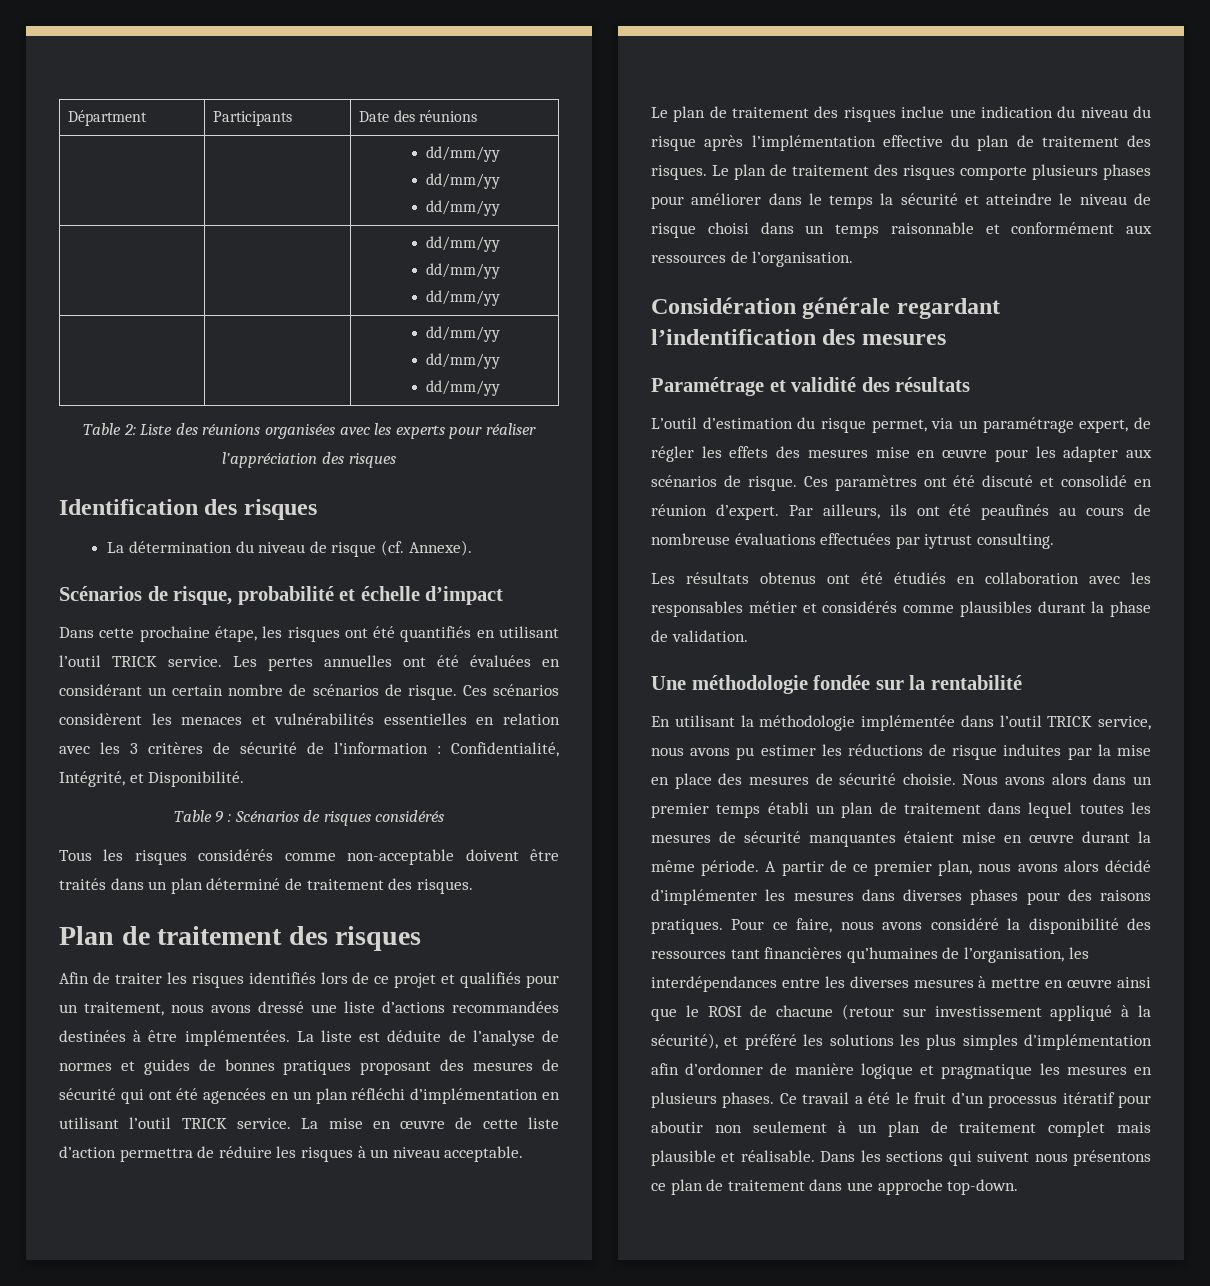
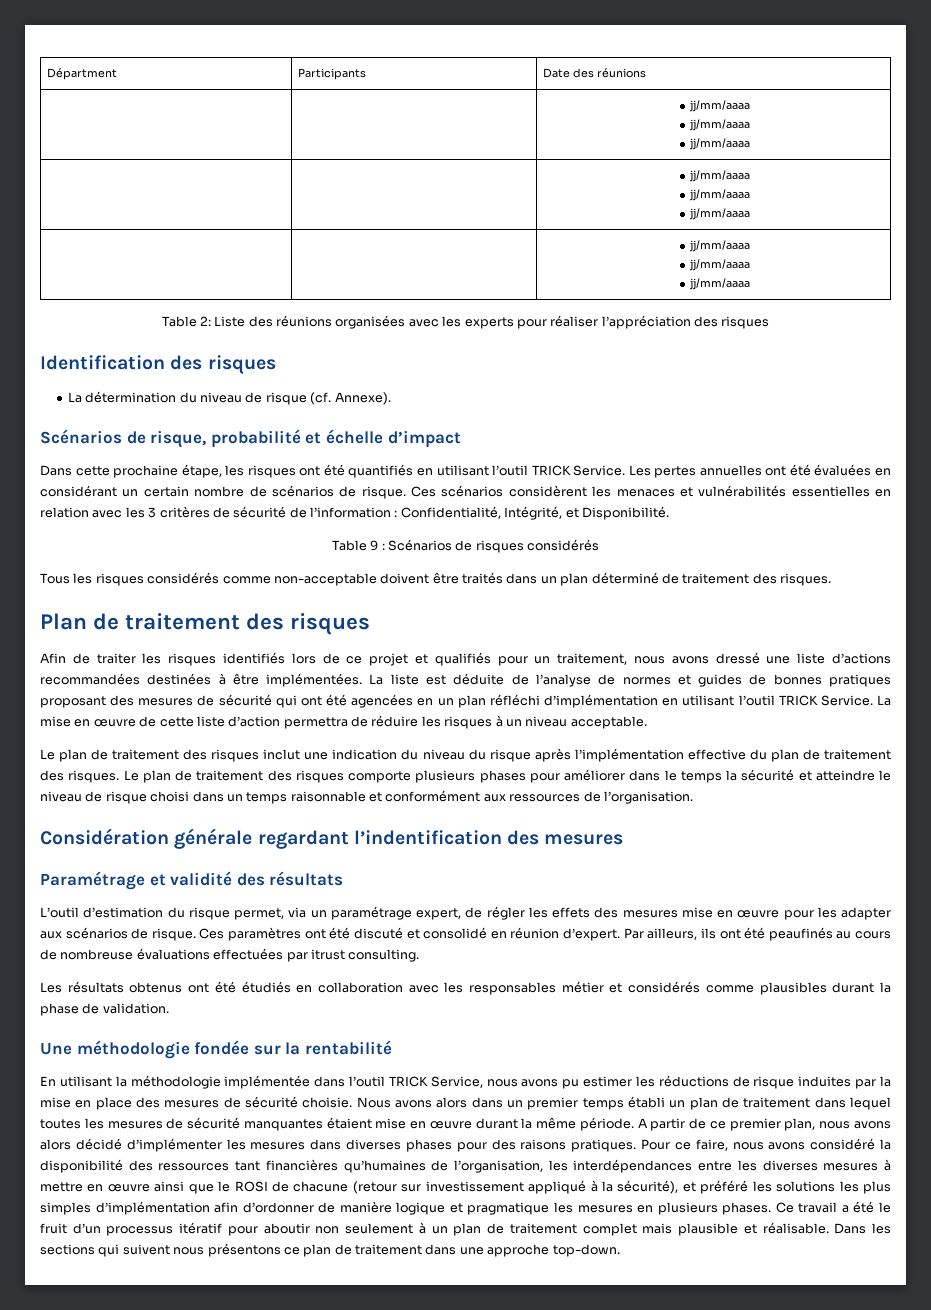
[426,146,501,162] [426,173,501,189] [426,200,501,216] [426,236,501,252] [426,263,501,279] [426,290,501,306] [426,326,501,342] [426,353,501,369] [426,380,501,396] dd/mm/yy // dd/mm/yy // dd/mm/yy // | | dd/mm/yy // dd/mm/yy // dd/mm/yy // | | dd/mm/yy // dd/mm/yy // dd/mm/yy -> [688,100,750,112] [688,119,750,131] [688,138,750,150] [688,170,750,182] [688,189,750,201] [688,208,750,220] [688,240,750,252] [688,259,750,271] [688,278,750,290] jj/mm/aaaa // jj/mm/aaaa // jj/mm/aaaa // | | jj/mm/aaaa // jj/mm/aaaa // jj/mm/aaaa // | | jj/mm/aaaa // jj/mm/aaaa // jj/mm/aaaa
[168,656,222,667] service. -> [573,465,626,476] Service.
[236,1118,291,1129] service. -> [820,695,873,706] Service.
[901,106,945,118] inclue -> [263,749,301,760] inclut
[924,534,973,549] iytrust -> [310,949,345,960] itrust
[1098,716,1151,730] service, -> [430,1076,483,1088] Service,

